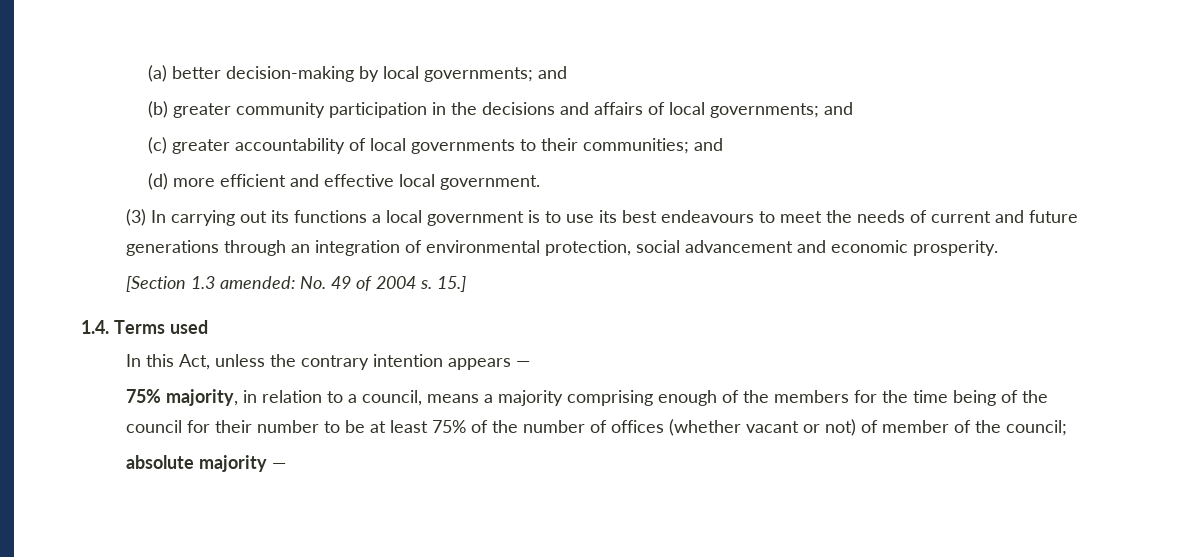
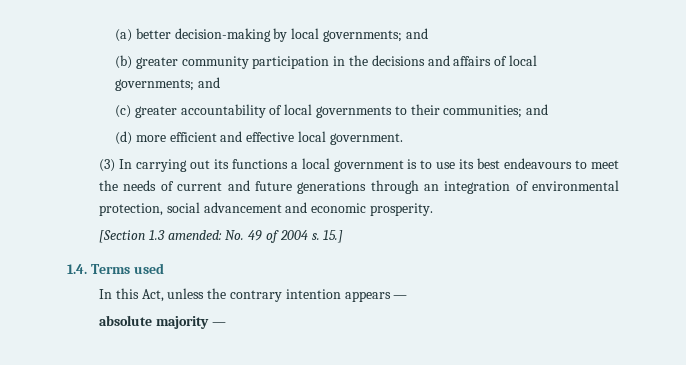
[125,389,1048,406] [125,419,1067,436] // 75% majority, in relation to a council, means a majority comprising enough of the members for the time being of the council for their number to be at least 75% of the number of offices (whether vacant or not) of member of the council; -> (408, 297) none

